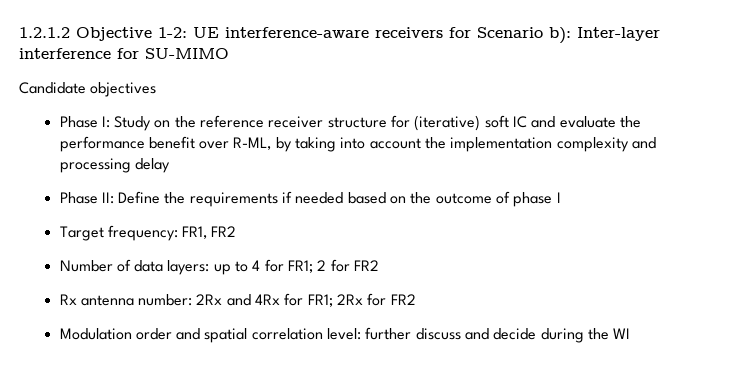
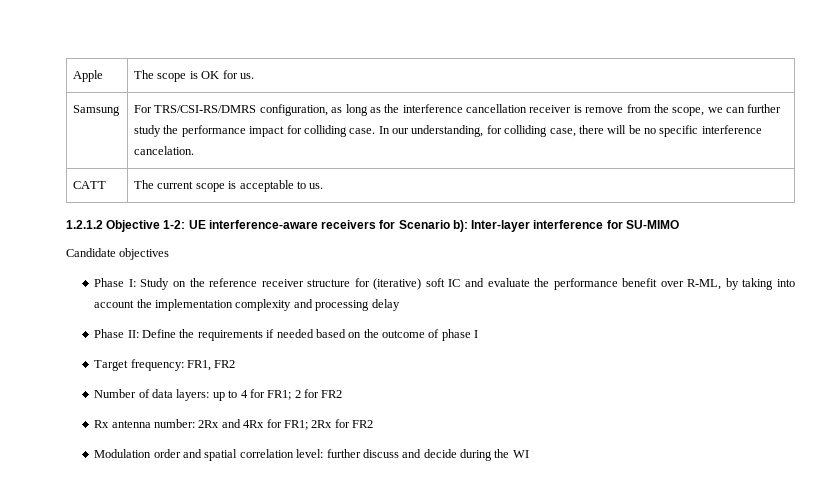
(19, 32) none -> [73,70,104,82] [134,70,254,82] [73,105,121,116] [134,104,782,116] [134,125,762,137] [134,146,195,155] [73,181,107,189] [134,180,324,192] Apple | The scope is OK for us. // Samsung | For TRS/CSI-RS/DMRS configuration, as long as the interference cancellation receiver is remove from the scope, we can further study the performance impact for colliding case. In our understanding, for colliding case, there will be no specific interference cancelation. // CATT | The current scope is acceptable to us. //

